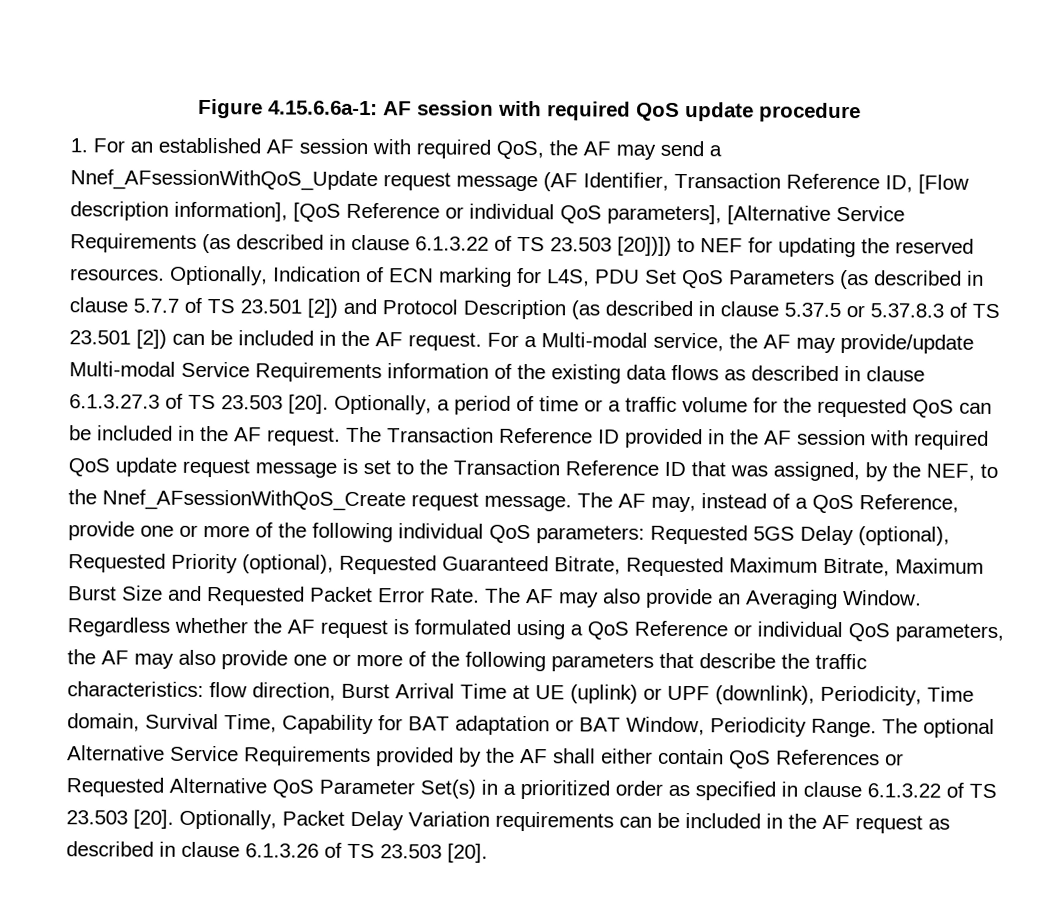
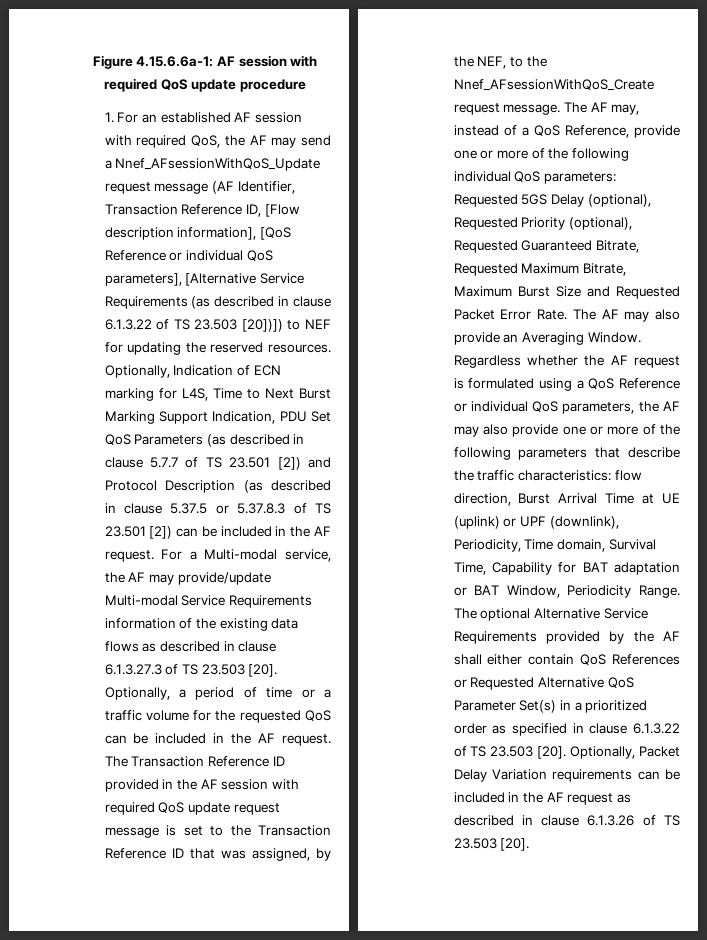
(590, 278) none -> [212,388,331,399] [104,411,276,424] Time to Next Burst Marking Support Indication,

